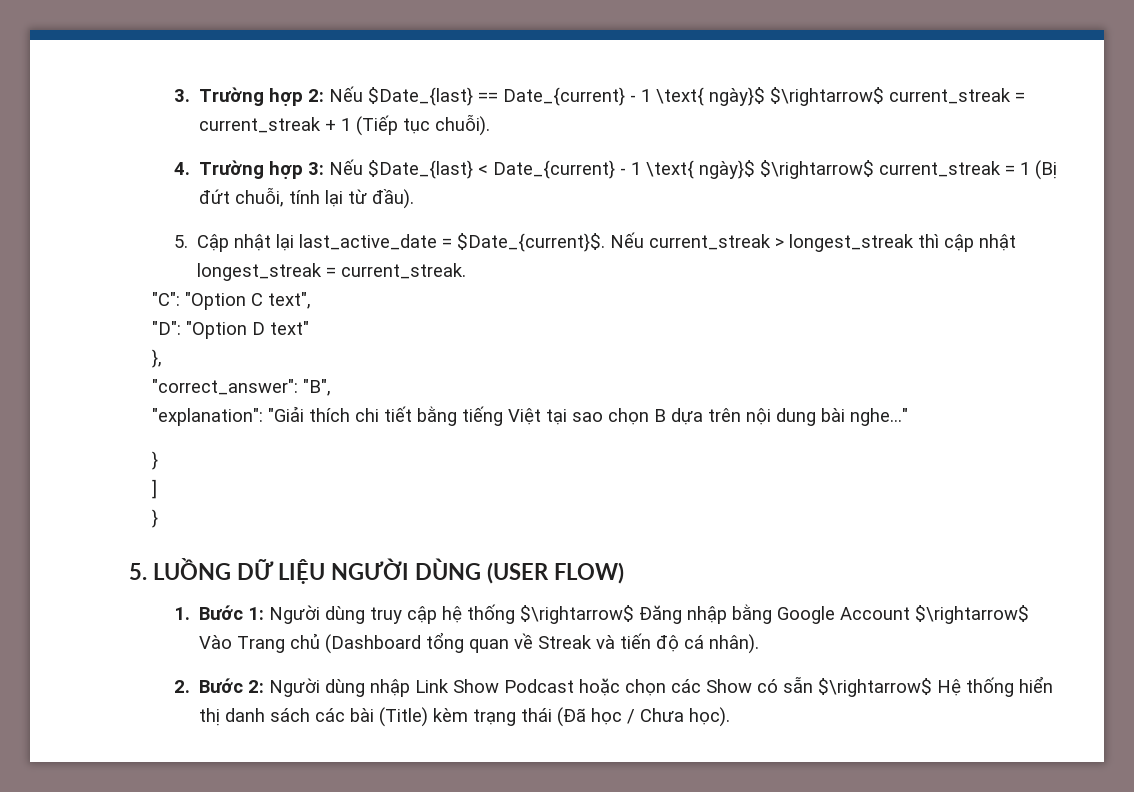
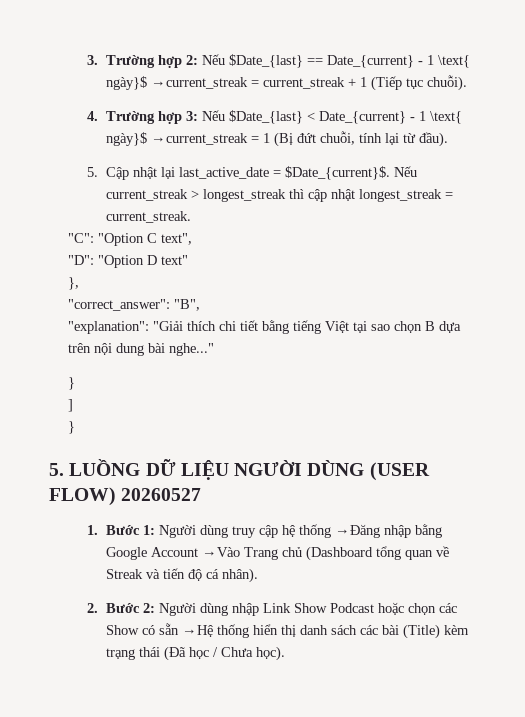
[770,87,1012,106] $\rightarrow$ current_streak -> [150,77,248,89] →current_streak
[760,160,1002,179] $\rightarrow$ current_streak -> [150,133,248,145] →current_streak
(624, 573) none -> [121,488,202,501] 20260527
[520,605,683,624] $\rightarrow$ Đăng -> [334,524,380,538] →Đăng
[915,605,1030,624] [199,635,233,649] $\rightarrow$ Vào -> [201,547,240,557] →Vào
[818,678,962,697] $\rightarrow$ Hệ -> [181,625,213,637] →Hệ

